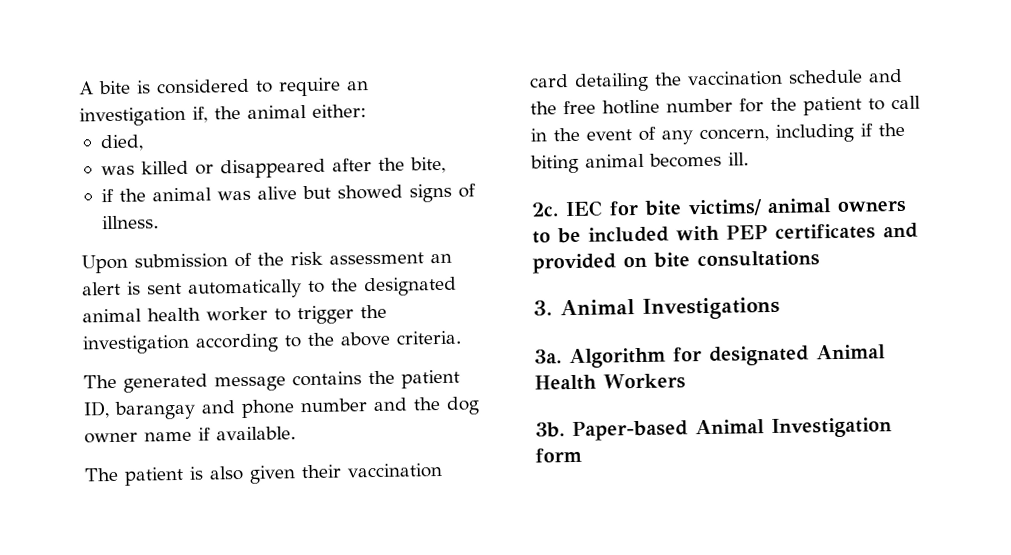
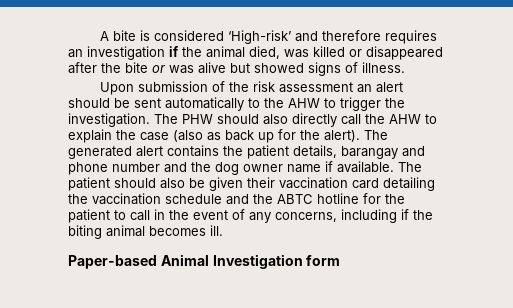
[255,77,341,97] to require -> [227,30,437,44] ‘High-risk’ and therefore requires
[192,104,367,123] if, the animal either: // -> [169,46,245,58] if the animal
(144, 143) // -> (280, 52) none
[409,156,446,174] [100,187,212,203] bite, // if the animal -> [125,62,166,73] bite or
[127,281,141,295] is -> [68,98,130,108] should be
[363,276,457,297] [82,304,387,325] [82,330,461,355] designated animal health worker to trigger the investigation according to the above criteria. // -> [288,97,405,111] [68,113,437,127] [68,129,360,143] AHW to trigger the investigation. The PHW should also directly call the AHW to explain the case (also as back up for the alert).
[214,376,286,392] message -> [136,146,163,157] alert
[83,401,110,419] ID, -> [293,145,337,158] details,
(296, 433) // -> (394, 167) none
[189,466,244,481] is also -> [114,178,205,189] should also be
[563,98,733,115] free hotline number -> [277,193,359,204] ABTC hotline
[699,127,769,143] concern, -> [275,212,337,222] concerns,
[531,198,907,218] [532,222,918,244] [532,250,820,274] [533,296,780,320] [534,344,886,369] [534,373,686,391] [535,422,565,438] 2c. IEC for bite victims/ animal owners to be included with PEP certificates and provided on bite consultations // 3. Animal Investigations // 3a. Algorithm for designated Animal Health Workers // 3b. -> (223, 230) none

